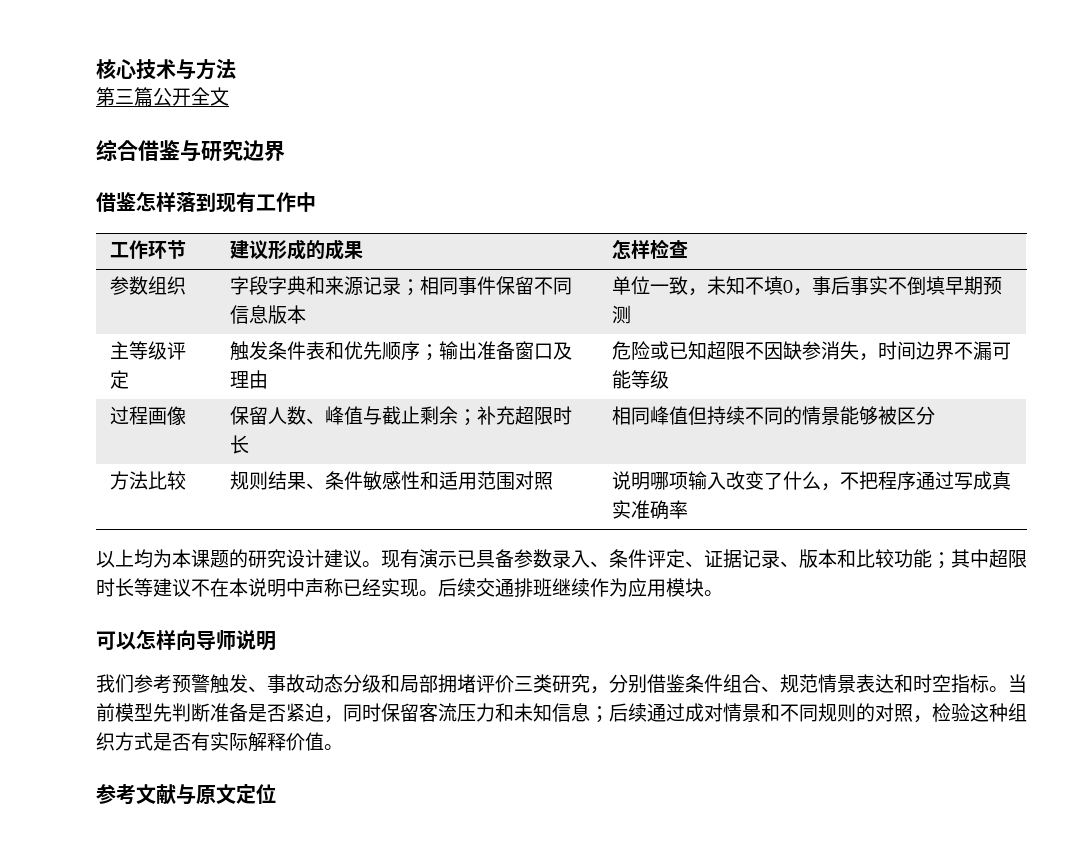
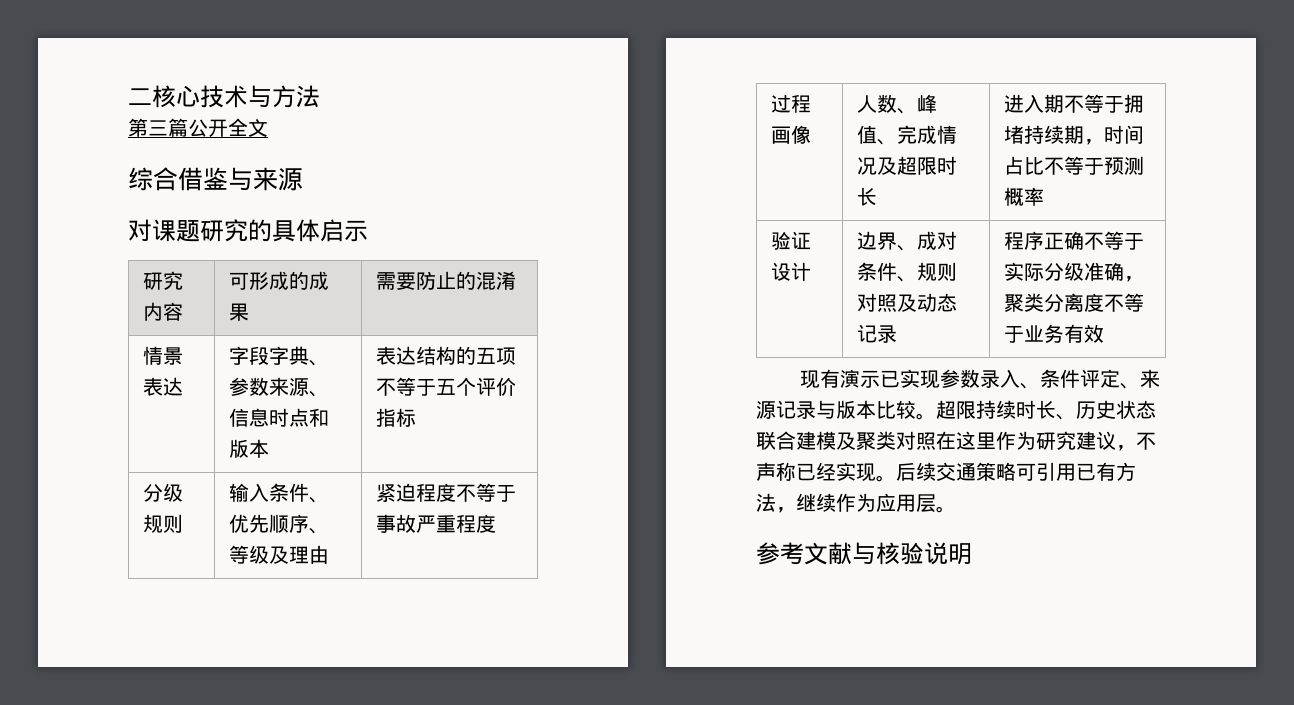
(96, 69) none -> [128,88,152,105] 二
[201,140,285,162] [96,192,316,213] [109,240,186,259] [229,239,363,260] [611,239,688,259] [109,276,186,295] [229,276,572,296] [229,305,306,324] [611,276,1002,296] [611,305,631,324] [109,341,186,360] [109,370,129,389] [229,341,572,361] [229,370,268,389] [611,341,1011,361] [611,370,669,389] 研究边界 // 借鉴怎样落到现有工作中 // 工作环节 | 建议形成的成果 | 怎样检查 // 参数组织 | 字段字典和来源记录；相同事件保留不同信息版本 | 单位一致，未知不填0，事后事实不倒填早期预测 // 主等级评定 | 触发条件表和优先顺序；输出准备窗口及理由 | 危险或已知超限不因缺参消失，时间边界不漏可能等级 -> [253,167,303,191] [128,219,368,242] [143,271,184,290] [143,302,184,321] [229,271,330,290] [229,303,250,321] [376,271,517,290] [143,346,184,365] [143,377,184,396] [229,346,330,366] [229,377,330,397] [229,408,330,427] [229,439,270,458] [376,346,517,365] [376,377,517,396] [376,408,417,427] [143,483,184,502] [143,514,184,533] [229,483,330,503] [229,514,330,534] [229,545,330,564] [376,483,517,502] [376,514,497,533] 来源 // 对课题研究的具体启示 // 研究内容 | 可形成的成果 | 需要防止的混淆 // 情景表达 | 字段字典、参数来源、信息时点和版本 | 表达结构的五项不等于五个评价指标 // 分级规则 | 输入条件、优先顺序、等级及理由 | 紧迫程度不等于事故严重程度
[229,406,268,425] 保留 -> (812, 134) none
[362,406,572,426] [229,435,249,454] [611,406,935,425] [109,471,186,490] [229,471,553,491] [611,471,1011,491] [611,500,688,520] [96,549,381,568] 与截止剩余；补充超限时长 | 相同峰值但持续不同的情景能够被区分 // 方法比较 | 规则结果、条件敏感性和适用范围对照 | 说明哪项输入改变了什么，不把程序通过写成真实准确率 // 以上均为本课题的研究设计建议。 -> [877,125,958,145] [857,156,958,175] [857,187,878,206] [1004,94,1145,113] [1004,125,1145,145] [1004,156,1145,175] [1004,187,1045,206] [771,231,812,250] [771,262,812,281] [857,231,958,251] [857,262,958,282] [857,293,958,312] [857,324,898,343] [1004,231,1145,250] [1004,262,1145,282] [1004,293,1145,312] [1004,324,1105,343] 、完成情况及超限时长 | 进入期不等于拥堵持续期，时间占比不等于预测概率 // 验证设计 | 边界、成对条件、规则对照及动态记录 | 程序正确不等于实际分级准确，聚类分离度不等于业务有效 //
[476,549,514,568] 具备 -> [899,369,940,389] 实现
[704,549,1027,569] [96,578,305,597] 证据记录、版本和比较功能；其中超限时长等建议不在本说明中 -> [1139,369,1160,388] [756,400,1156,420] [756,431,1156,451] 来源记录与版本比较。超限持续时长、历史状态联合建模及聚类对照在这里作为研究建议，不
[514,578,723,598] [96,630,276,651] [96,674,1027,694] [96,703,1027,723] [96,732,324,752] 排班继续作为应用模块。 // 可以怎样向导师说明 // 我们参考预警触发、事故动态分级和局部拥堵评价三类研究，分别借鉴条件组合、规范情景表达和时空指标。当前模型先判断准备是否紧迫，同时保留客流压力和未知信息；后续通过成对情景和不同规则的对照，检验这种组织方式是否有实际解释价值 -> [976,462,1136,481] [756,493,936,513] 策略可引用已有方法，继续作为应用层
[196,784,276,804] 原文定位 -> [876,542,972,565] 核验说明

